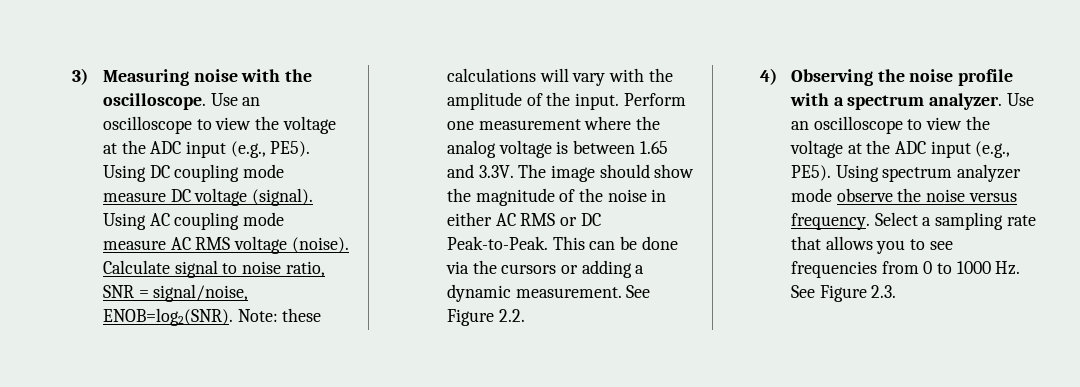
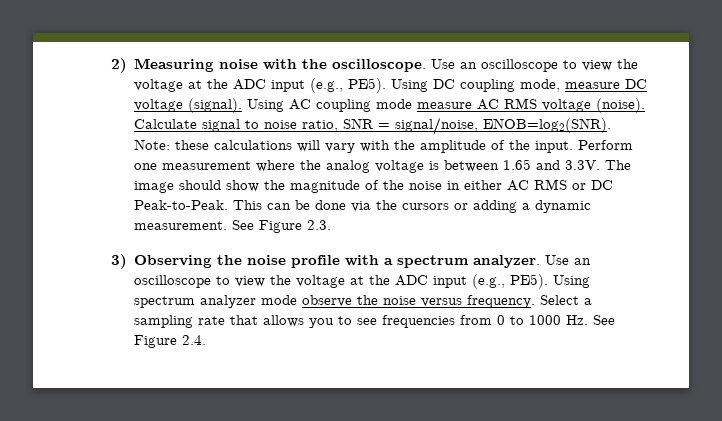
[72,68,89,85] 3) -> [110,58,127,73] 2)
[242,164,284,178] mode -> [520,79,561,92] mode,
[498,309,525,322] [760,68,778,85] 2.2. // 4) -> [307,220,332,230] [110,254,127,269] 2.3. // 3)
[871,285,897,298] 2.3. -> [182,335,207,345] 2.4.

